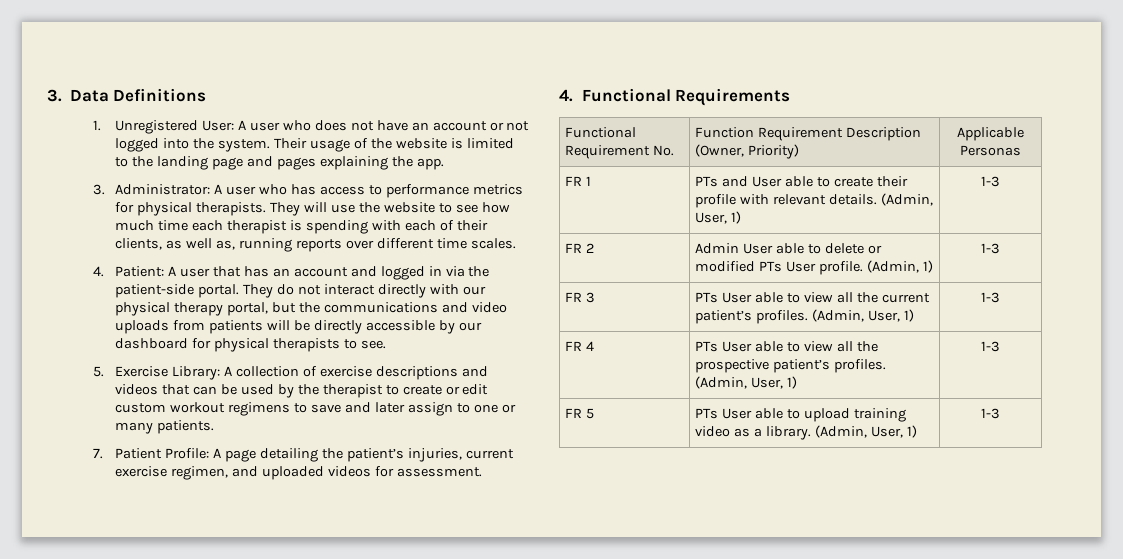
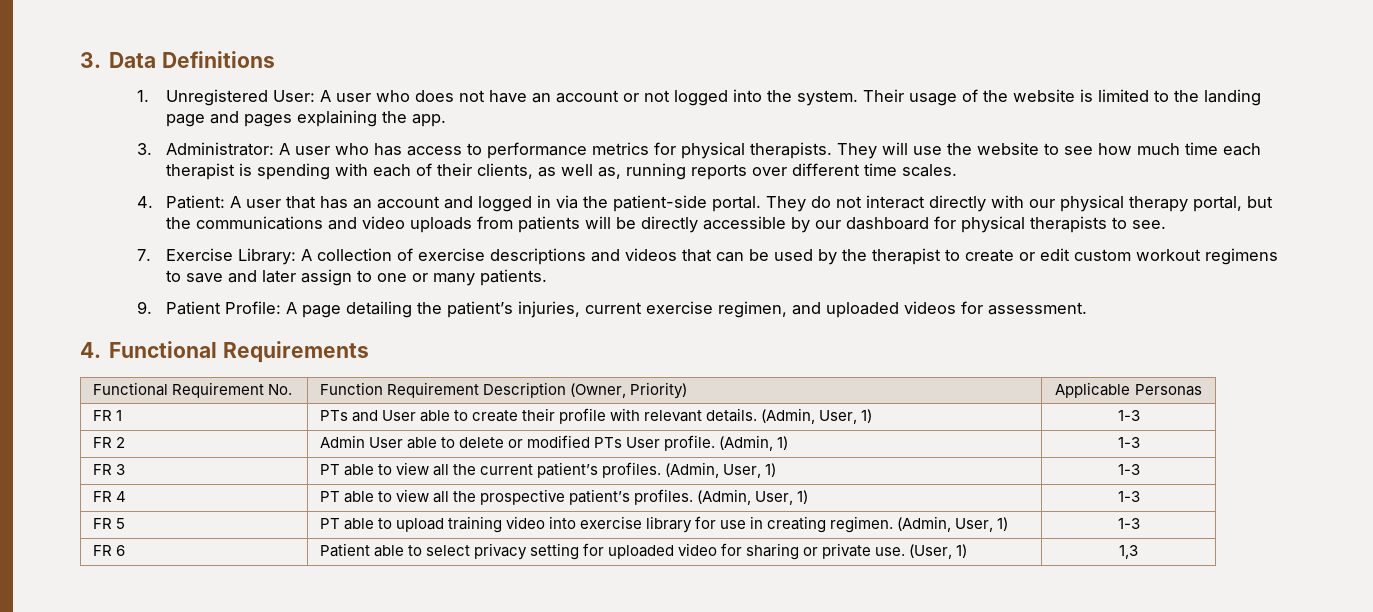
[92,366,104,377] 5. -> [137,249,152,261] 7.
[92,448,103,459] 7. -> [137,301,153,314] 9.
[695,292,753,303] PTs User -> [319,464,340,475] PT
[695,341,753,352] PTs User -> [319,491,340,502] PT
[695,408,753,419] PTs User -> [319,518,340,529] PT
[734,425,917,440] [981,408,1000,419] as a library. (Admin, User, 1) | 1-3 -> [548,516,1009,533] [1117,518,1140,529] [92,545,125,556] [319,543,968,560] [1119,545,1138,559] into exercise library for use in creating regimen. (Admin, User, 1) | 1-3 // FR 6 | Patient able to select privacy setting for uploaded video for sharing or private use. (User, 1) | 1,3

